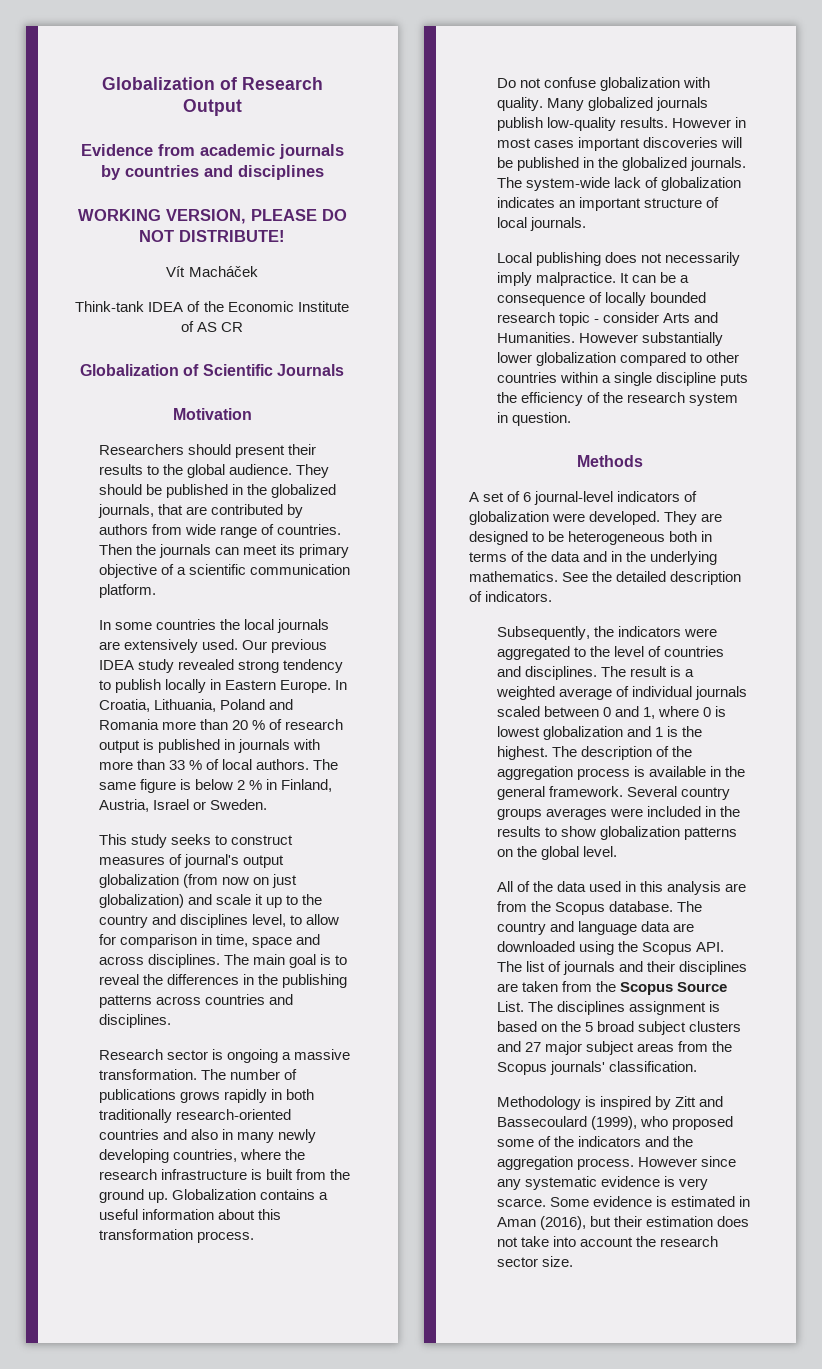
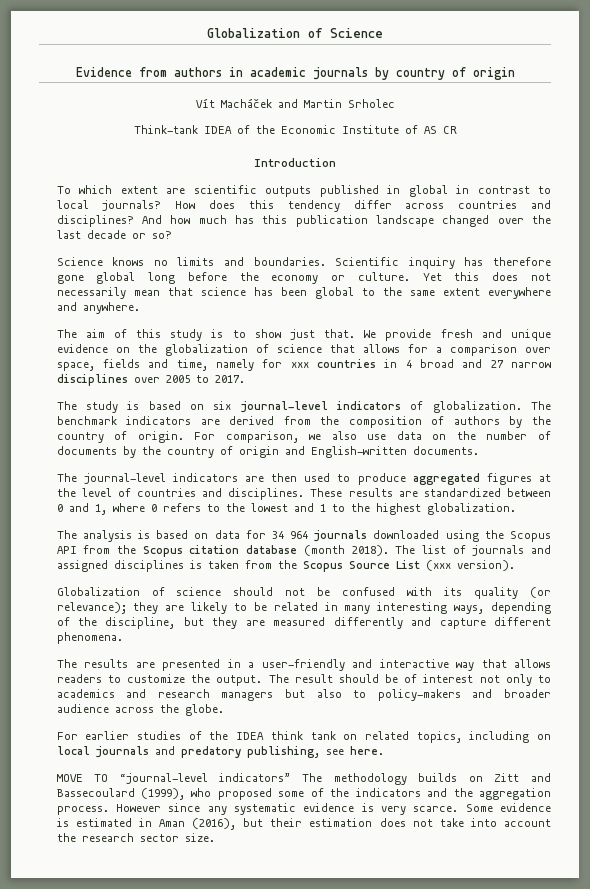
[101,77,323,90] [182,99,242,116] Globalization of Research Output -> [207,28,383,38] Globalization of Science
(195, 150) none -> [173,67,243,77] authors in
[124,165,324,180] [77,209,347,224] [139,230,285,242] countries and disciplines // WORKING VERSION, PLEASE DO NOT DISTRIBUTE! -> [395,67,515,80] country of origin
(258, 271) none -> [277,99,395,108] and Martin Srholec
[80,364,344,376] [172,408,252,420] [98,444,316,458] [98,464,329,478] [98,484,336,498] [97,504,303,518] [98,524,341,538] [98,544,349,558] [98,564,350,578] [98,584,156,598] [98,619,329,633] [98,639,327,653] [98,659,343,673] [98,679,347,693] [98,699,293,712] [98,719,343,730] [98,739,320,753] [98,759,338,770] [98,779,332,793] [98,799,267,812] [98,834,293,848] [98,854,284,868] [98,874,297,888] [98,894,322,908] [98,914,339,928] [98,934,320,948] [98,954,347,968] [98,974,347,988] [98,994,293,1008] [98,1014,171,1028] [98,1049,350,1063] [98,1069,297,1080] [98,1089,314,1103] [98,1109,291,1123] [98,1129,316,1143] [98,1149,305,1163] [98,1169,350,1180] [98,1189,328,1203] [98,1209,281,1220] [98,1229,254,1243] [496,77,710,91] [496,97,708,111] [496,117,746,131] [496,137,742,151] [496,157,746,171] [496,177,741,191] [496,197,719,211] [496,217,586,231] [496,252,740,266] [496,272,689,286] [496,292,706,306] [496,312,718,326] [496,332,723,346] [496,352,739,366] [496,372,748,386] [496,392,738,406] [496,412,571,426] [577,455,643,467] [469,491,698,505] [469,511,723,525] [469,531,713,545] [469,551,718,565] [469,571,742,585] [469,591,553,602] [496,626,717,640] [496,646,586,660] Globalization of Scientific Journals // Motivation // Researchers should present their results to the global audience. They should be published in the globalized journals, that are contributed by authors from wide range of countries. Then the journals can meet its primary objective of a scientific communication platform. // In some countries the local journals are extensively used. Our previous IDEA study revealed strong tendency to publish locally in Eastern Europe. In Croatia, Lithuania, Poland and Romania more than 20 % of research output is published in journals with more than 33 % of local authors. The same figure is below 2 % in Finland, Austria, Israel or Sweden. // This study seeks to construct measures of journal's output globalization (from now on just globalization) and scale it up to the country and disciplines level, to allow for comparison in time, space and across disciplines. The main goal is to reveal the differences in the publishing patterns across countries and disciplines. // Research sector is ongoing a massive transformation. The number of publications grows rapidly in both traditionally research-oriented countries and also in many newly developing countries, where the research infrastructure is built from the ground up. Globalization contains a useful information about this transformation process. // Do not confuse globalization with quality. Many globalized journals publish low-quality results. However in most cases important discoveries will be published in the globalized journals. The system-wide lack of globalization indicates an important structure of local journals. // Local publishing does not necessarily imply malpractice. It can be a consequence of locally bounded research topic - consider Arts and Humanities. However substantially lower globalization compared to other countries within a single discipline puts the efficiency of the research system in question. // Methods // A set of 6 journal-level indicators of globalization were developed. They are designed to be heterogeneous both in terms of the data and in the underlying mathematics. See the detailed description of indicators. // Subsequently, the indicators were aggregated to -> [254,158,336,167] [56,185,551,197] [56,200,551,212] [56,215,551,227] [56,230,172,239] [56,257,551,269] [56,272,551,284] [56,287,551,299] [56,302,140,314] [56,329,552,341] [56,344,551,356] [56,359,552,371] [56,374,245,386] [56,401,551,413] [56,416,551,428] [56,431,551,443] [56,446,479,458] [56,473,552,485] Introduction // To which extent are scientific outputs published in global in contrast to local journals? How does this tendency differ across countries and disciplines? And how much has this publication landscape changed over the last decade or so? // Science knows no limits and boundaries. Scientific inquiry has therefore gone global long before the economy or culture. Yet this does not necessarily mean that science has been global to the same extent everywhere and anywhere. // The aim of this study is to show just that. We provide fresh and unique evidence on the globalization of science that allows for a comparison over space, fields and time, namely for xxx countries in 4 broad and 27 narrow disciplines over 2005 to 2017. // The study is based on six journal-level indicators of globalization. The benchmark indicators are derived from the composition of authors by the country of origin. For comparison, we also use data on the number of documents by the country of origin and English-written documents. // The journal-level indicators are then used to produce aggregated figures at
[600,666,694,677] [495,686,747,700] [496,706,540,717] The result is a weighted average of individual journals scaled -> [310,488,501,497] These results are standardized
[714,706,726,717] [496,726,702,740] [496,746,692,760] [496,766,745,780] [496,786,730,800] [496,806,740,820] [496,826,737,840] [496,846,617,860] [496,881,746,895] [496,901,702,915] [496,921,694,935] [496,941,724,955] is lowest globalization and 1 is the highest. The description of the aggregation process is available in the general framework. Several country groups averages were included in the results to show globalization patterns on the global level. // All of the data used in this analysis are from the Scopus database. The country and language data are downloaded using the Scopus API. -> [162,503,516,515] [56,530,551,542] [56,545,389,557] refers to the lowest and 1 to the highest globalization. // The analysis is based on data for 34 964 journals downloaded using the Scopus API from the Scopus citation database (month 2018).
[646,961,747,975] [496,983,518,992] their disciplines are -> [56,560,202,572] assigned disciplines is
[496,1001,720,1015] [496,1021,741,1035] [496,1041,732,1055] [496,1061,697,1075] [496,1096,671,1110] List. The disciplines assignment is based on the 5 broad subject clusters and 27 major subject areas from the Scopus journals' classification. // Methodology is inspired by -> [395,560,515,571] [56,587,551,599] [56,602,551,614] [56,617,551,629] [56,632,123,644] [56,659,551,671] [56,674,551,686] [56,689,551,701] [56,704,224,716] [56,731,552,743] [56,746,384,758] [56,773,483,785] List (xxx version). // Globalization of science should not be confused with its quality (or relevance); they are likely to be related in many interesting ways, depending of the discipline, but they are measured differently and capture different phenomena. // The results are presented in a user-friendly and interactive way that allows readers to customize the output. The result should be of interest not only to academics and research managers but also to policy-makers and broader audience across the globe. // For earlier studies of the IDEA think tank on related topics, including on local journals and predatory publishing, see here. // MOVE TO “journal-level indicators” The methodology builds on

